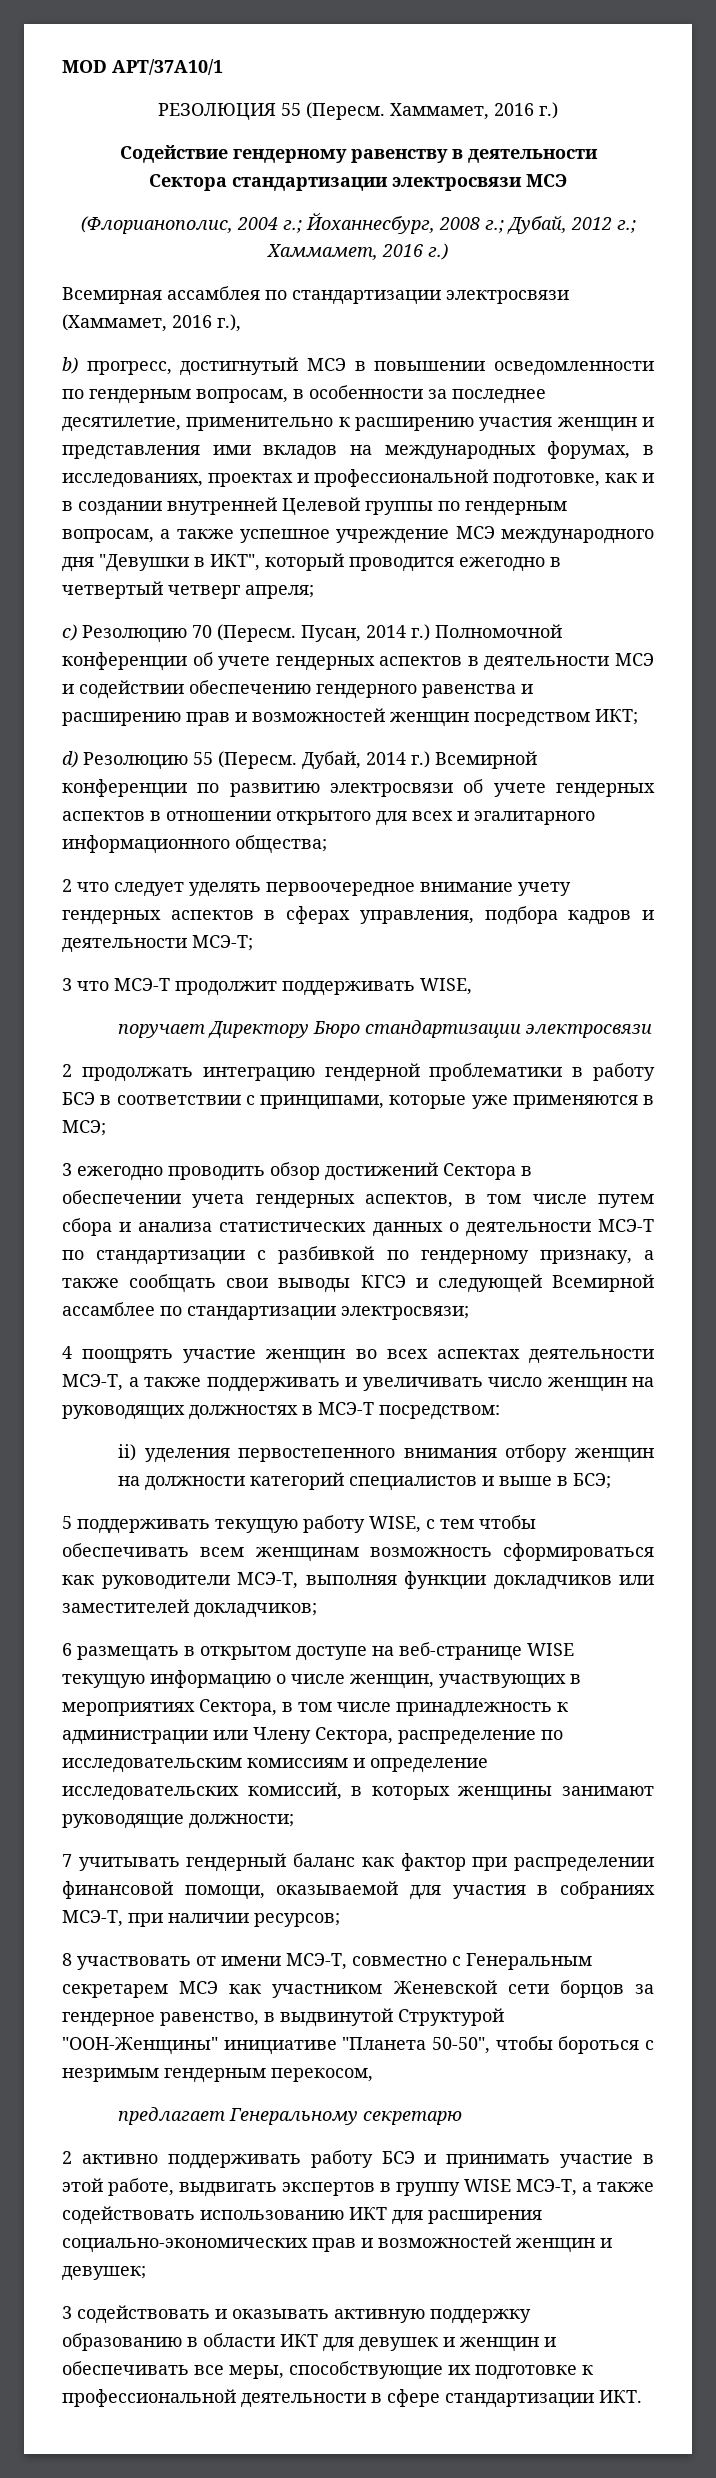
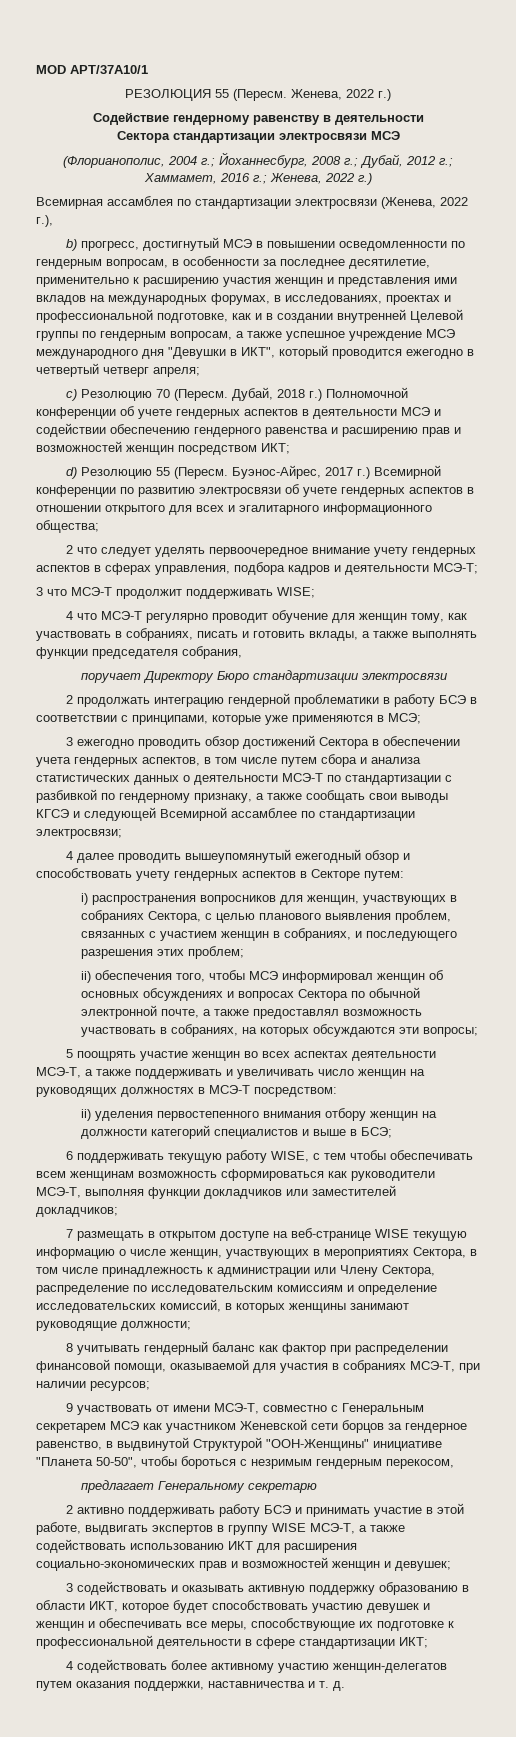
[390,103,534,120] Хаммамет, 2016 -> [291,89,374,100] Женева, 2022
(423, 250) none -> [252,173,355,184] г.; Женева, 2022
[62,314,212,332] (Хаммамет, 2016 -> [381,197,468,209] (Женева, 2022
[301,625,406,642] Пусан, 2014 -> [231,387,305,401] Дубай, 2018
[302,751,406,770] Дубай, 2014 -> [231,465,353,479] Буэнос-Айрес, 2017
[420,978,472,995] WISE, -> [277,587,315,598] [65,610,467,623] [36,628,477,641] [36,646,242,659] WISE; // 4 что МСЭ-Т регулярно проводит обучение для женщин тому, как участвовать в собраниях, писать и готовить вклады, а также выполнять функции председателя собрания,
(72, 1352) none -> [76,849,410,863] [36,868,404,881] [81,893,458,905] [81,910,452,923] [81,928,458,941] [81,946,245,959] [81,970,444,983] [81,987,421,1001] [81,1005,423,1019] [81,1024,479,1037] [65,1049,73,1058] далее проводить вышеупомянутый ежегодный обзор и способствовать учету гендерных аспектов в Секторе путем: // i) распространения вопросников для женщин, участвующих в собраниях Сектора, с целью планового выявления проблем, связанных с участием женщин в собраниях, и последующего разрешения этих проблем; // ii) обеспечения того, чтобы МСЭ информировал женщин об основных обсуждениях и вопросах Сектора по обычной электронной почте, а также предоставлял возможность участвовать в собраниях, на которых обсуждаются эти вопросы; // 5
[62,1516,72,1529] 5 -> [65,1151,73,1160] 6
[62,1643,72,1656] 6 -> [65,1229,73,1238] 7
[62,1854,72,1867] 7 -> [65,1343,73,1352] 8
[62,1953,72,1966] 8 -> [65,1403,73,1412] 9
[280,2334,354,2352] ИКТ для -> [89,1600,363,1613] ИКТ, которое будет способствовать участию
[599,2390,642,2403] ИКТ. -> [399,1637,428,1648] [65,1659,447,1673] [36,1681,345,1691] ИКТ; // 4 содействовать более активному участию женщин-делегатов путем оказания поддержки, наставничества и т. д.

